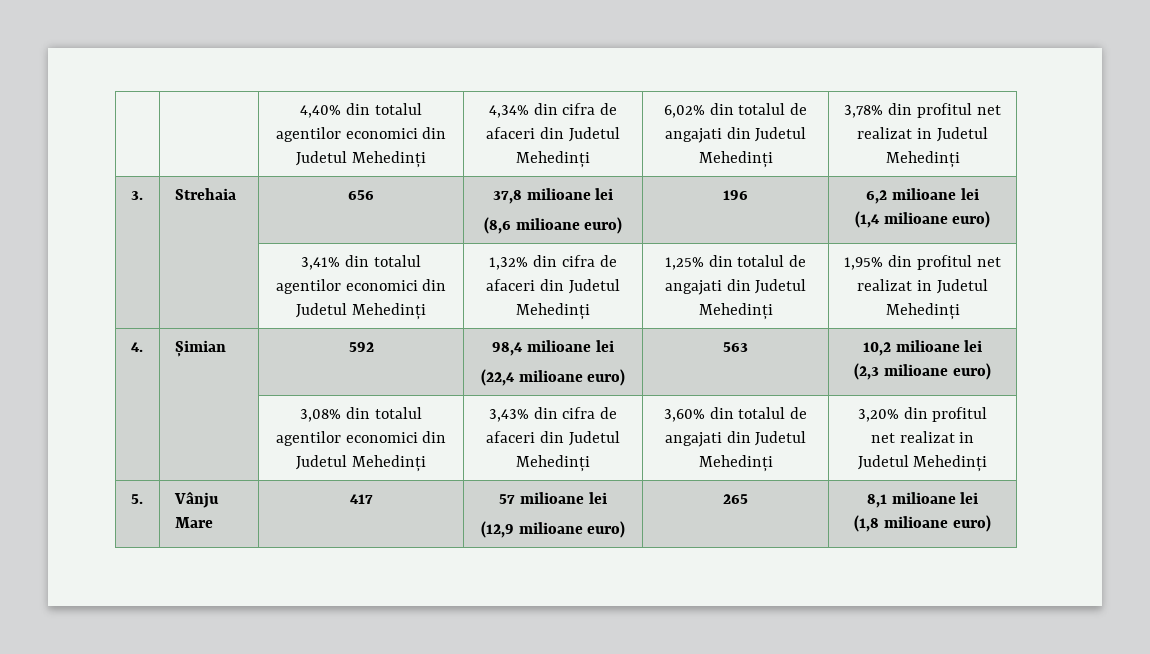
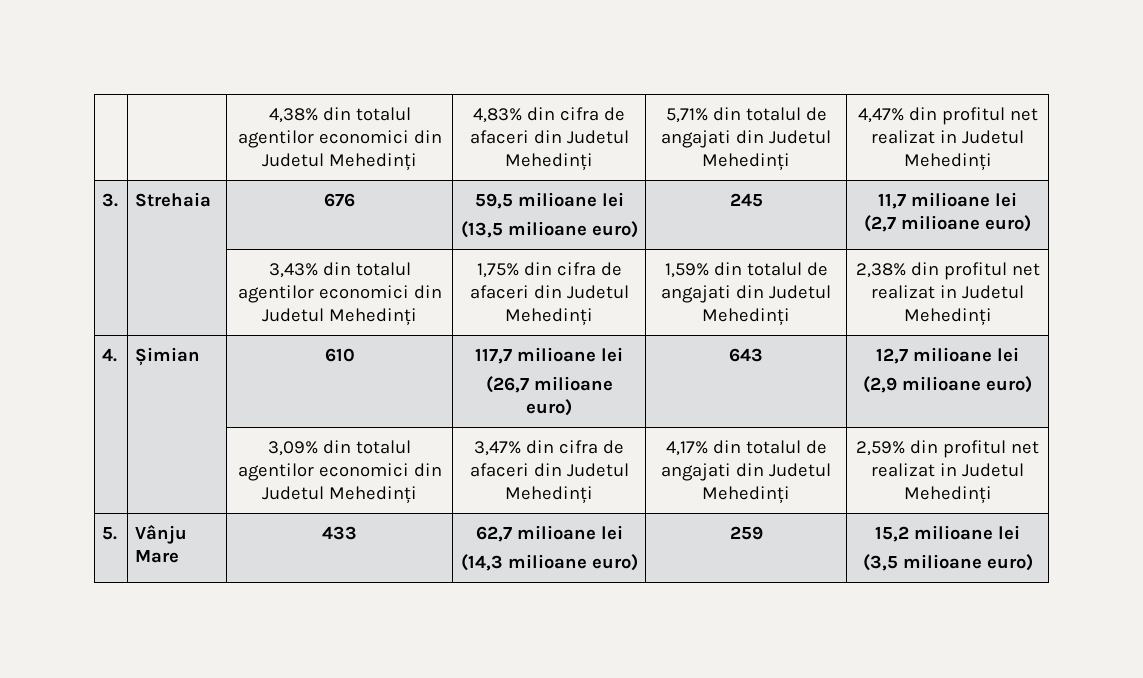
[300,103,422,118] [275,127,447,142] [296,151,426,168] [488,103,618,118] [486,127,620,142] [516,151,590,168] [663,103,808,118] [664,127,807,143] [698,151,773,168] [844,105,884,118] | | 4,40% din totalul agentilor economici din Judetul Mehedinți | 4,34% din cifra de afaceri din Judetul Mehedinți | 6,02% din totalul de angajati din Judetul Mehedinți | 3,78% -> [268,107,411,123] [237,130,442,148] [262,153,417,171] [473,107,625,123] [469,130,629,144] [505,153,593,171] [665,107,827,123] [661,130,831,148] [702,153,790,171] [857,108,904,123] | | 4,38% din totalul agentilor economici din Judetul Mehedinți | 4,83% din cifra de afaceri din Judetul Mehedinți | 5,71% din totalul de angajati din Judetul Mehedinți | 4,47%
[348,190,374,200] [492,188,614,204] [483,217,623,234] [723,190,748,200] [866,188,979,204] [854,211,991,228] [301,255,421,270] [275,279,447,294] [296,303,426,320] [489,255,617,270] [486,279,620,294] [516,303,590,320] [664,255,807,270] [664,279,807,295] [698,303,773,320] [844,257,884,270] 656 | 37,8 milioane lei // (8,6 milioane euro) | 196 | 6,2 milioane lei // (1,4 milioane euro) // | | 3,41% din totalul agentilor economici din Judetul Mehedinți | 1,32% din cifra de afaceri din Judetul Mehedinți | 1,25% din totalul de angajati din Judetul Mehedinți | 1,95% -> [324,193,355,207] [474,192,624,209] [460,221,638,238] [729,193,763,207] [878,192,1017,209] [864,215,1031,232] [268,262,411,278] [237,285,442,303] [262,308,417,326] [476,262,622,278] [469,285,629,299] [505,308,593,326] [664,262,828,278] [661,285,831,303] [702,308,790,326] [855,263,906,278] 676 | 59,5 milioane lei // (13,5 milioane euro) | 245 | 11,7 milioane lei // (2,7 milioane euro) // | | 3,43% din totalul agentilor economici din Judetul Mehedinți | 1,75% din cifra de afaceri din Judetul Mehedinți | 1,59% din totalul de angajati din Judetul Mehedinți | 2,38%
[348,342,374,352] [492,340,614,356] [480,369,626,386] [723,342,748,352] [862,340,983,356] [854,363,991,380] [300,407,422,422] [275,431,447,446] [296,455,426,472] [488,407,618,422] [486,431,620,446] [516,455,590,472] [663,407,808,422] [664,431,807,447] [698,455,773,472] [857,409,899,422] 592 | 98,4 milioane lei // (22,4 milioane euro) | 563 | 10,2 milioane lei // (2,3 milioane euro) // | | 3,08% din totalul agentilor economici din Judetul Mehedinți | 3,43% din cifra de afaceri din Judetul Mehedinți | 3,60% din totalul de angajati din Judetul Mehedinți | 3,20% -> [324,348,355,362] [475,347,623,364] [485,376,613,393] [526,399,572,416] [729,348,763,362] [876,347,1019,364] [863,376,1032,393] [268,440,411,456] [237,463,442,481] [262,486,417,504] [474,440,624,456] [469,463,629,477] [505,486,593,504] [665,440,827,456] [661,463,831,481] [702,486,790,504] [856,441,906,456] 610 | 117,7 milioane lei // (26,7 milioane euro) | 643 | 12,7 milioane lei // (2,9 milioane euro) // | | 3,09% din totalul agentilor economici din Judetul Mehedinți | 3,47% din cifra de afaceri din Judetul Mehedinți | 4,17% din totalul de angajati din Judetul Mehedinți | 2,59%
[349,494,373,504] [499,492,607,504] [480,521,626,538] [723,494,748,504] [866,492,979,508] [854,515,880,532] 417 | 57 milioane lei // (12,9 milioane euro) | 265 | 8,1 milioane lei // (1,8 -> [322,526,357,540] [475,525,623,542] [460,554,638,571] [729,526,763,540] [875,525,1020,542] [862,554,898,571] 433 | 62,7 milioane lei // (14,3 milioane euro) | 259 | 15,2 milioane lei // (3,5

